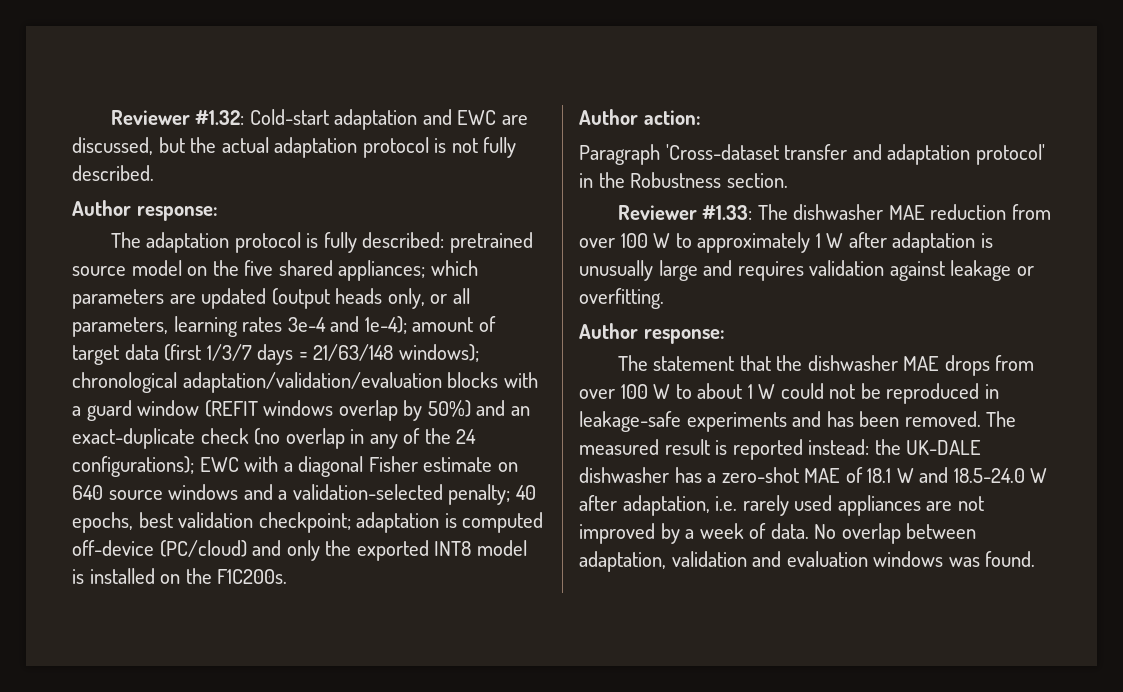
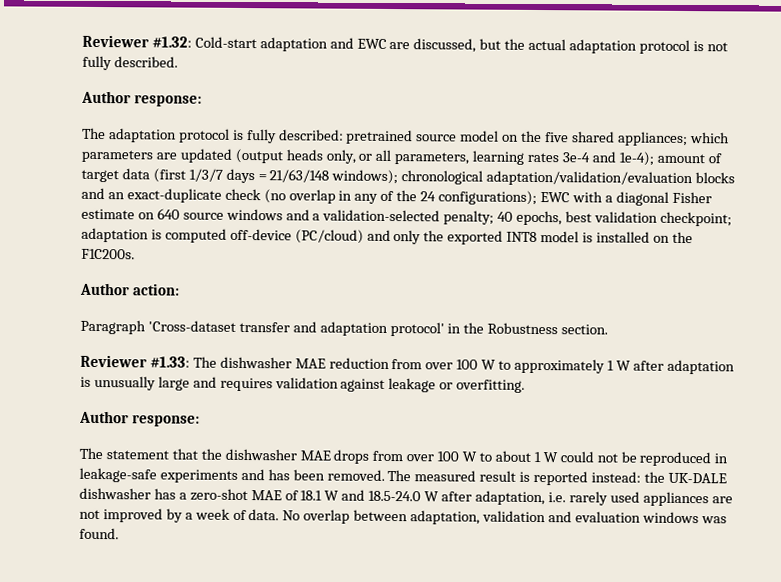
[503,372,538,388] [72,400,471,421] with a guard window (REFIT windows overlap by 50%) -> (736, 178) none

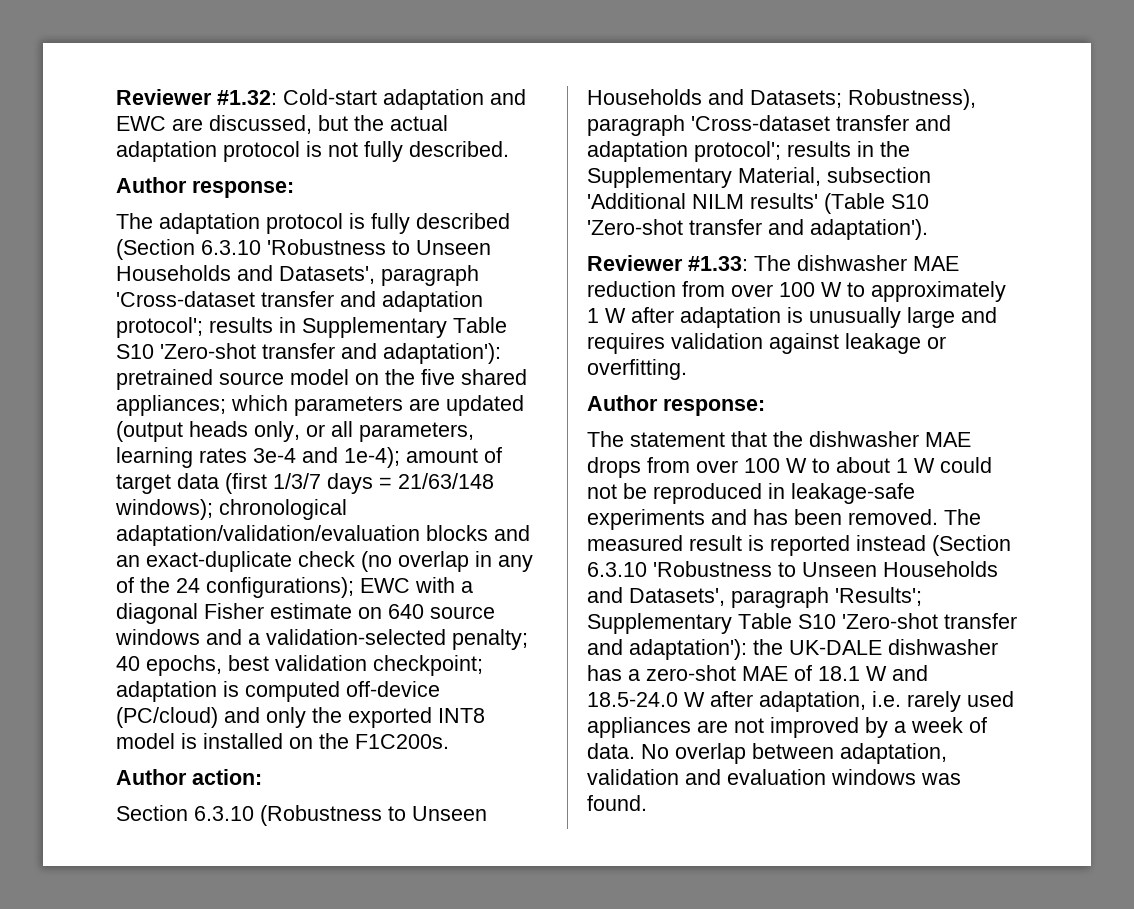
[278,129,344,141] described: -> [416,213,510,229] [116,239,491,260] [116,265,479,286] [116,291,483,312] [116,317,507,338] [116,343,501,364] described (Section 6.3.10 'Robustness to Unseen Households and Datasets', paragraph 'Cross-dataset transfer and adaptation protocol'; results in Supplementary Table S10 'Zero-shot transfer and adaptation'):
[80,319,609,337] Paragraph 'Cross-dataset transfer and adaptation protocol' in the Robustness section. -> [116,805,487,826] [587,89,976,110] [587,115,951,136] [587,141,910,162] [587,167,931,188] [587,193,929,214] [587,219,928,240] Section 6.3.10 (Robustness to Unseen Households and Datasets; Robustness), paragraph 'Cross-dataset transfer and adaptation protocol'; results in the Supplementary Material, subsection 'Additional NILM results' (Table S10 'Zero-shot transfer and adaptation').
[591,471,642,483] instead: -> [856,535,1011,556] [587,561,998,577] [587,587,922,608] [587,613,1017,634] [587,639,747,660] instead (Section 6.3.10 'Robustness to Unseen Households and Datasets', paragraph 'Results'; Supplementary Table S10 'Zero-shot transfer and adaptation'):

